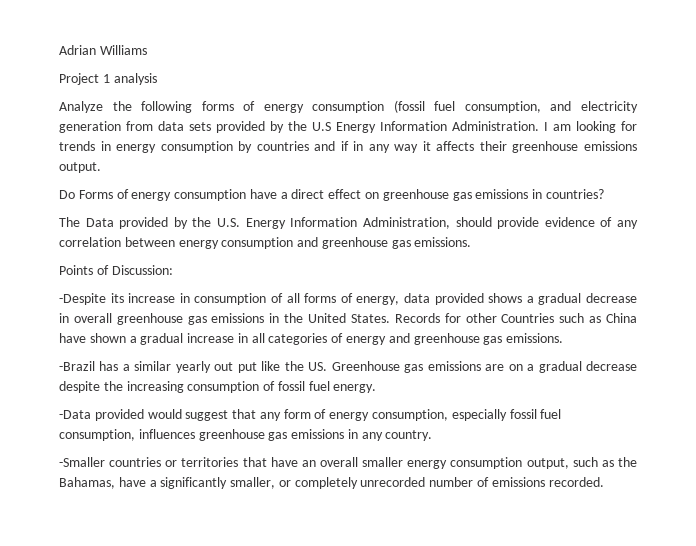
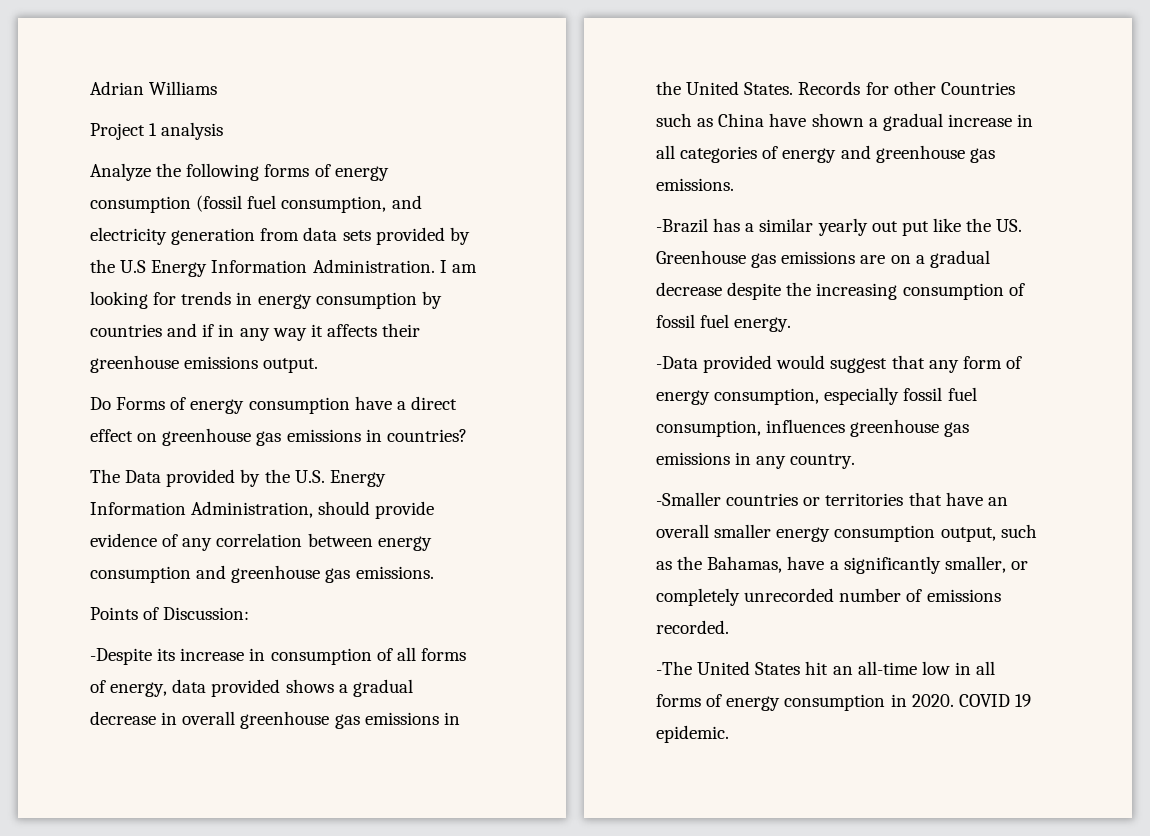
(604, 482) none -> [656,661,996,675] [656,694,1031,711] [656,725,729,743] // -The United States hit an all-time low in all forms of energy consumption in 2020. COVID 19 epidemic.

